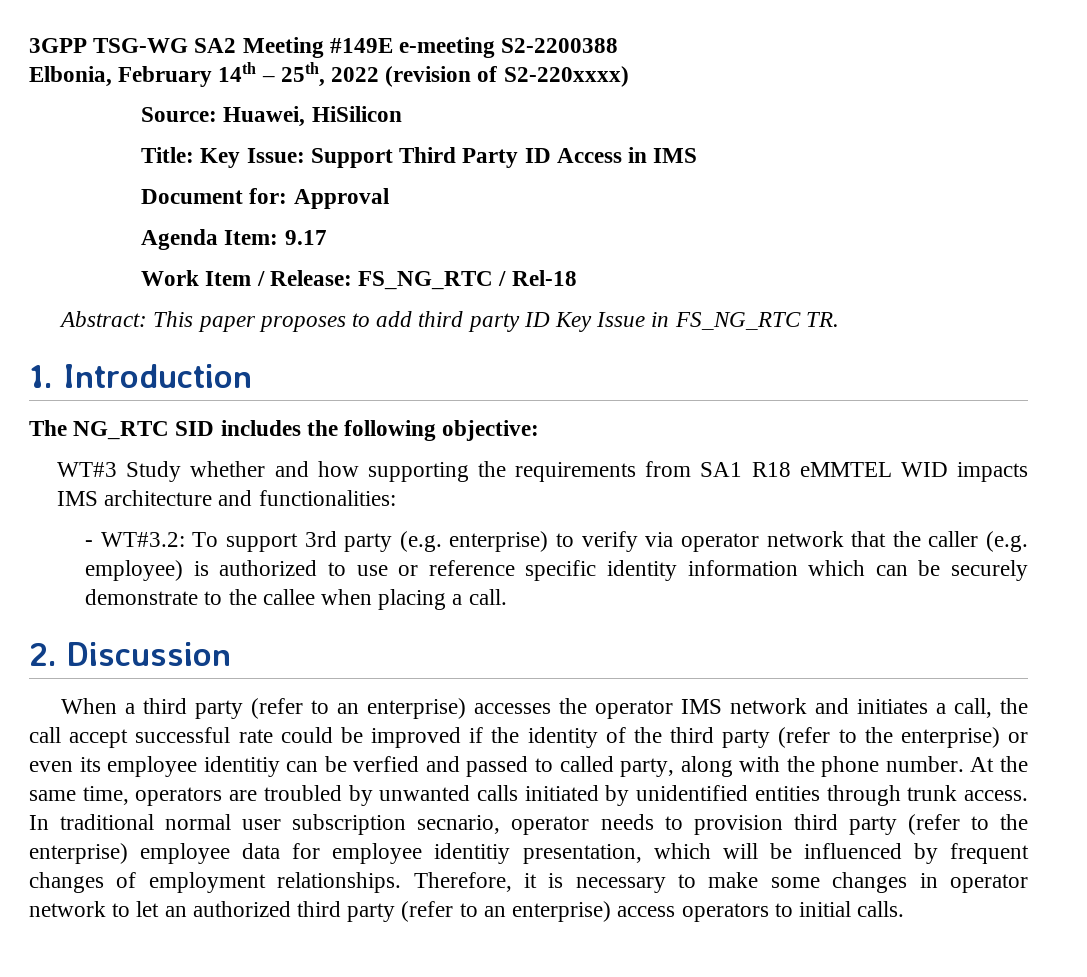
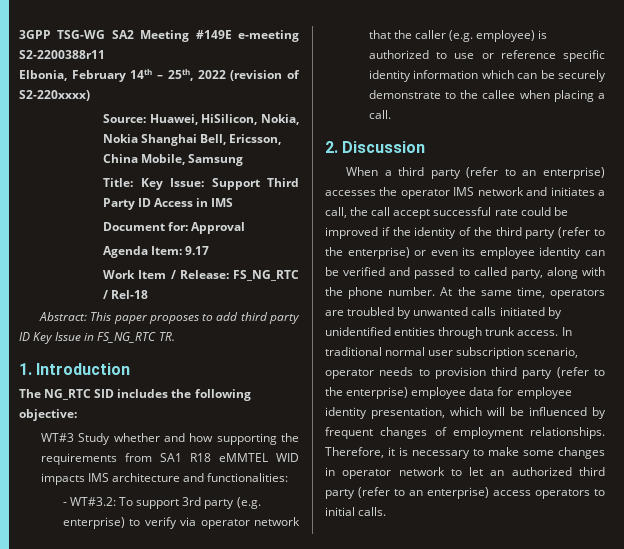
[501,38,619,53] S2-2200388 -> [19,50,105,59] S2-2200388r11
[311,106,402,122] HiSilicon -> [201,114,299,125] [103,134,282,146] [103,154,244,166] HiSilicon, Nokia, Nokia Shanghai Bell, Ericsson, China Mobile, Samsung
[203,756,420,777] identitiy can be verfied -> [539,247,605,259] [325,267,386,276] identity can be verified
[417,815,501,834] secnario, -> [527,347,579,358] scenario,
[434,843,511,864] identitiy -> [325,407,367,419] identity

